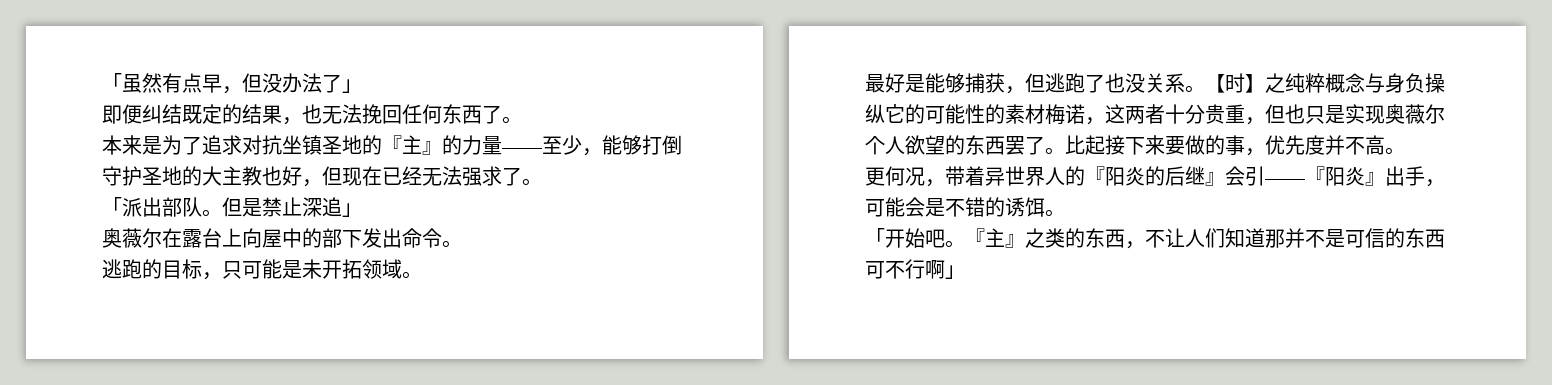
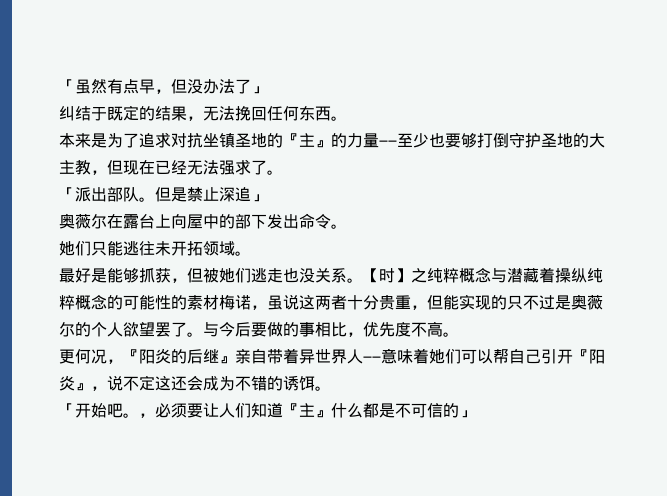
[102,104,182,124] 即便纠结 -> [59,106,107,121] 纠结于
[302,104,322,124] 也 -> (203, 118) none
[482,105,502,124] 了 -> (331, 113) none
[582,135,622,156] ，能 -> [429,133,461,148] 也要
[262,166,302,186] 也好 -> (91, 167) none
[102,259,302,280] 逃跑的目标，只可能是 -> [59,241,155,256] 她们只能逃往
[965,73,1105,94] 捕获，但逃跑了 -> [139,268,283,283] 抓获，但被她们逃走
[1385,73,1445,93] [865,104,905,123] 身负操纵它 -> [507,267,603,283] [59,294,107,310] 潜藏着操纵纯粹概念
(1105, 121) none -> [267,294,299,310] 虽说
[1285,104,1445,124] [865,135,1165,155] 也只是实现奥薇尔个人欲望的东西罢了。比起接下来 -> [443,294,603,310] [59,321,251,337] 能实现的只不过是奥薇尔的个人欲望罢了。与今后
(1245, 145) none -> [315,322,347,337] 相比
[1325,135,1345,155] 并 -> (411, 329) none
[945,166,1445,187] [865,197,945,217] 带着异世界人的『阳炎的后继』会引——『阳炎』出手，可能会是 -> [123,348,605,364] [59,375,235,391] 『阳炎的后继』亲自带着异世界人——意味着她们可以帮自己引开『阳炎』，说不定这还会成为
[965,228,1445,249] [865,259,945,279] 『主』之类的东西，不让人们知道那并不是可信的东西可不行啊 -> [139,403,459,418] ，必须要让人们知道『主』什么都是不可信的

